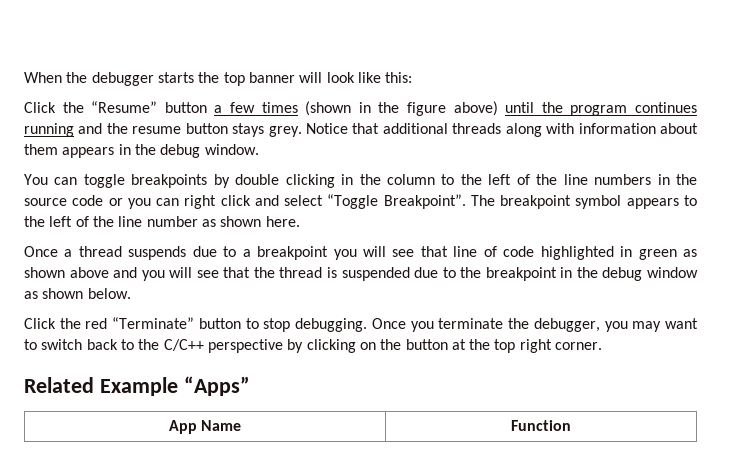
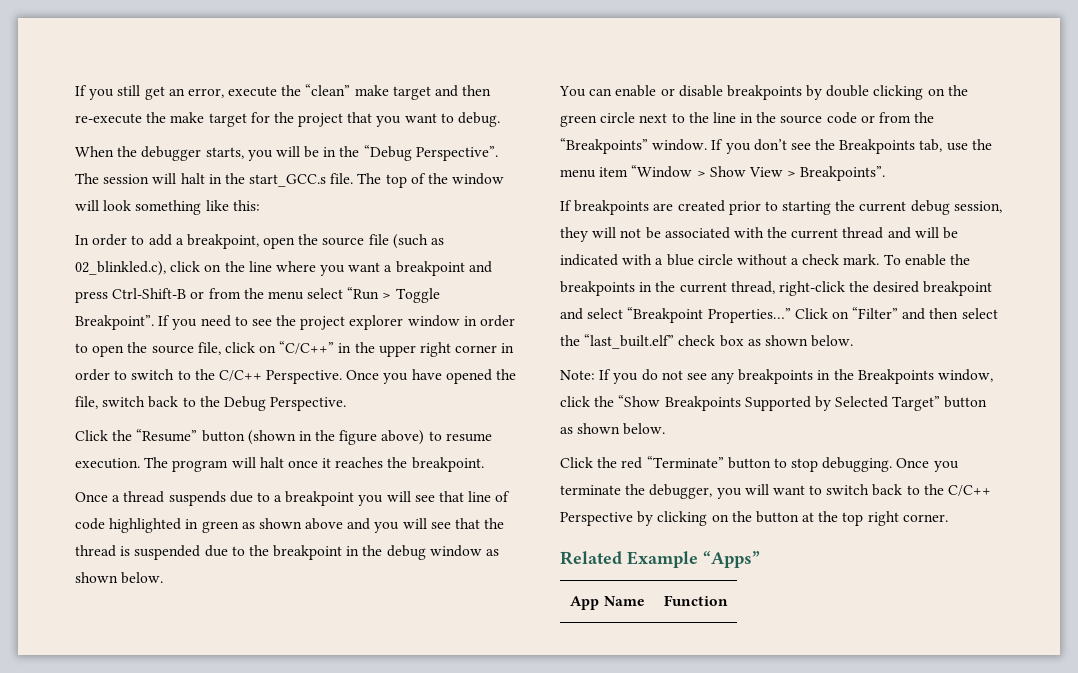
[24,72,295,86] When the debugger starts the top banner -> [75,84,492,100] [75,112,501,127] [75,145,498,161] [75,173,505,188] If you still get an error, execute the “clean” make target and then re-execute the make target for the project that you want to debug. // When the debugger starts, you will be in the “Debug Perspective”. The session will halt in the start_GCC.s file. The top of the window
(355, 77) none -> [135,200,202,215] something
(413, 77) none -> [75,234,445,249] [75,261,492,276] [75,287,440,303] [75,315,516,330] [75,341,515,357] [75,369,517,384] [75,396,347,411] // In order to add a breakpoint, open the source file (such as 02_blinkled.c), click on the line where you want a breakpoint and press Ctrl-Shift-B or from the menu select “Run > Toggle Breakpoint”. If you need to see the project explorer window in order to open the source file, click on “C/C++” in the upper right corner in order to switch to the C/C++ Perspective. Once you have opened the file, switch back to the Debug Perspective.
[214,102,298,113] a few times -> (245, 436) none
[505,102,698,116] [24,123,699,137] [24,144,259,158] [24,174,698,188] [24,194,697,209] [24,216,300,227] until the program continues running and the resume button stays grey. Notice that additional threads along with information about them appears in the debug window. // You can toggle breakpoints by double clicking in the column to the left of the line numbers in the source code or you can right click and select “Toggle Breakpoint”. The breakpoint symbol appears to the left of the line number as shown here. -> [428,431,492,442] [75,457,484,472] to resume execution. The program will halt once it reaches the breakpoint.
(131, 293) none -> [559,85,968,100] [560,112,935,127] [560,138,992,154] [560,165,886,181] [560,200,1002,215] [560,227,959,242] [560,254,971,266] [560,281,993,296] [560,307,998,323] [560,334,854,349] [560,369,994,384] [560,395,988,411] [560,423,666,435] // You can enable or disable breakpoints by double clicking on the green circle next to the line in the source code or from the “Breakpoints” window. If you don’t see the Breakpoints tab, use the menu item “Window > Show View > Breakpoints”. // If breakpoints are created prior to starting the current debug session, they will not be associated with the current thread and will be indicated with a blue circle without a check mark. To enable the breakpoints in the current thread, right-click the desired breakpoint and select “Breakpoint Properties…” Click on “Filter” and then select the “last_built.elf” check box as shown below. // Note: If you do not see any breakpoints in the Breakpoints window, click the “Show Breakpoints Supported by Selected Target” button as shown below.
[632,321,662,332] may -> [744,484,769,495] will
[207,339,283,353] perspective -> [560,512,633,526] Perspective

